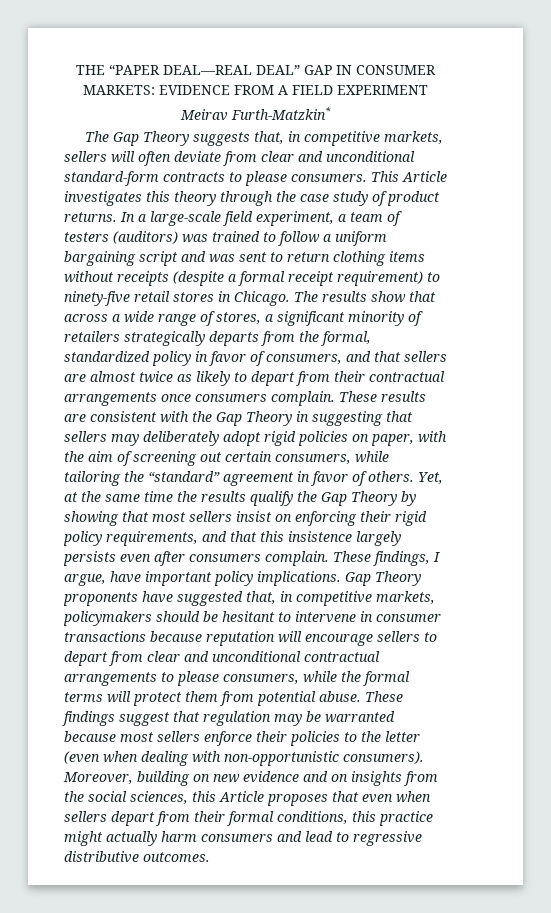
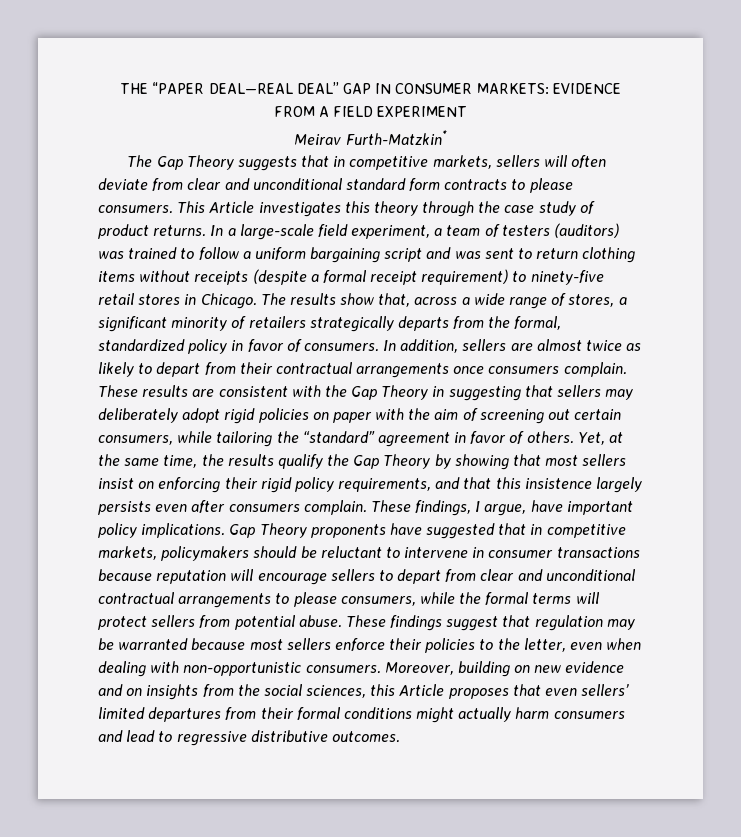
[254,131,285,145] that, -> [301,155,330,167] that
[64,171,159,186] standard-form -> [345,178,441,191] standard form
[409,291,436,302] that -> [378,293,411,307] that,
[266,351,401,365] consumers, and that -> [303,339,459,353] consumers. In addition,
[371,434,414,446] paper, -> [332,412,372,423] paper
[144,491,173,502] time -> [163,455,198,468] time,
[246,591,276,605] that, -> [498,523,527,535] that
[222,611,275,622] hesitant -> [320,546,382,558] reluctant
[185,691,218,702] them -> [151,615,196,627] sellers
[385,731,420,742] [64,751,100,764] letter (even -> [523,638,603,652] letter, even
[343,751,424,764] consumers). -> [305,665,381,674] consumers.
[396,791,431,803] [64,811,433,826] when sellers depart from their formal conditions, this practice -> [581,684,630,696] [98,707,412,722] sellers’ limited departures from their formal conditions

